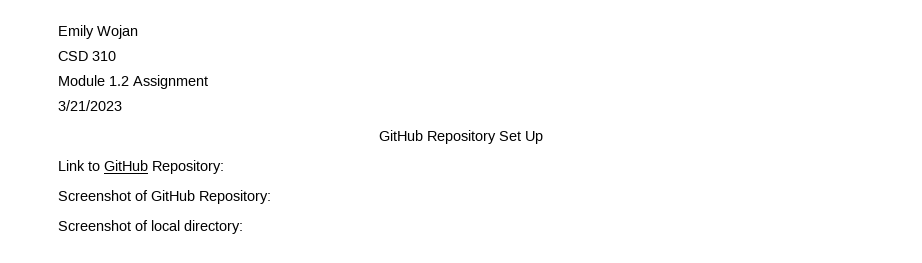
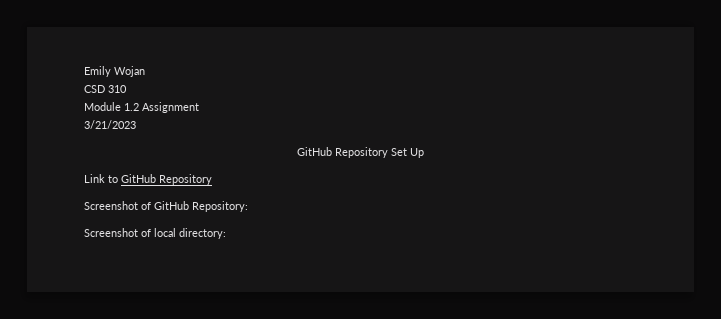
[152,160,224,174] Repository: -> [159,174,212,185] Repository

